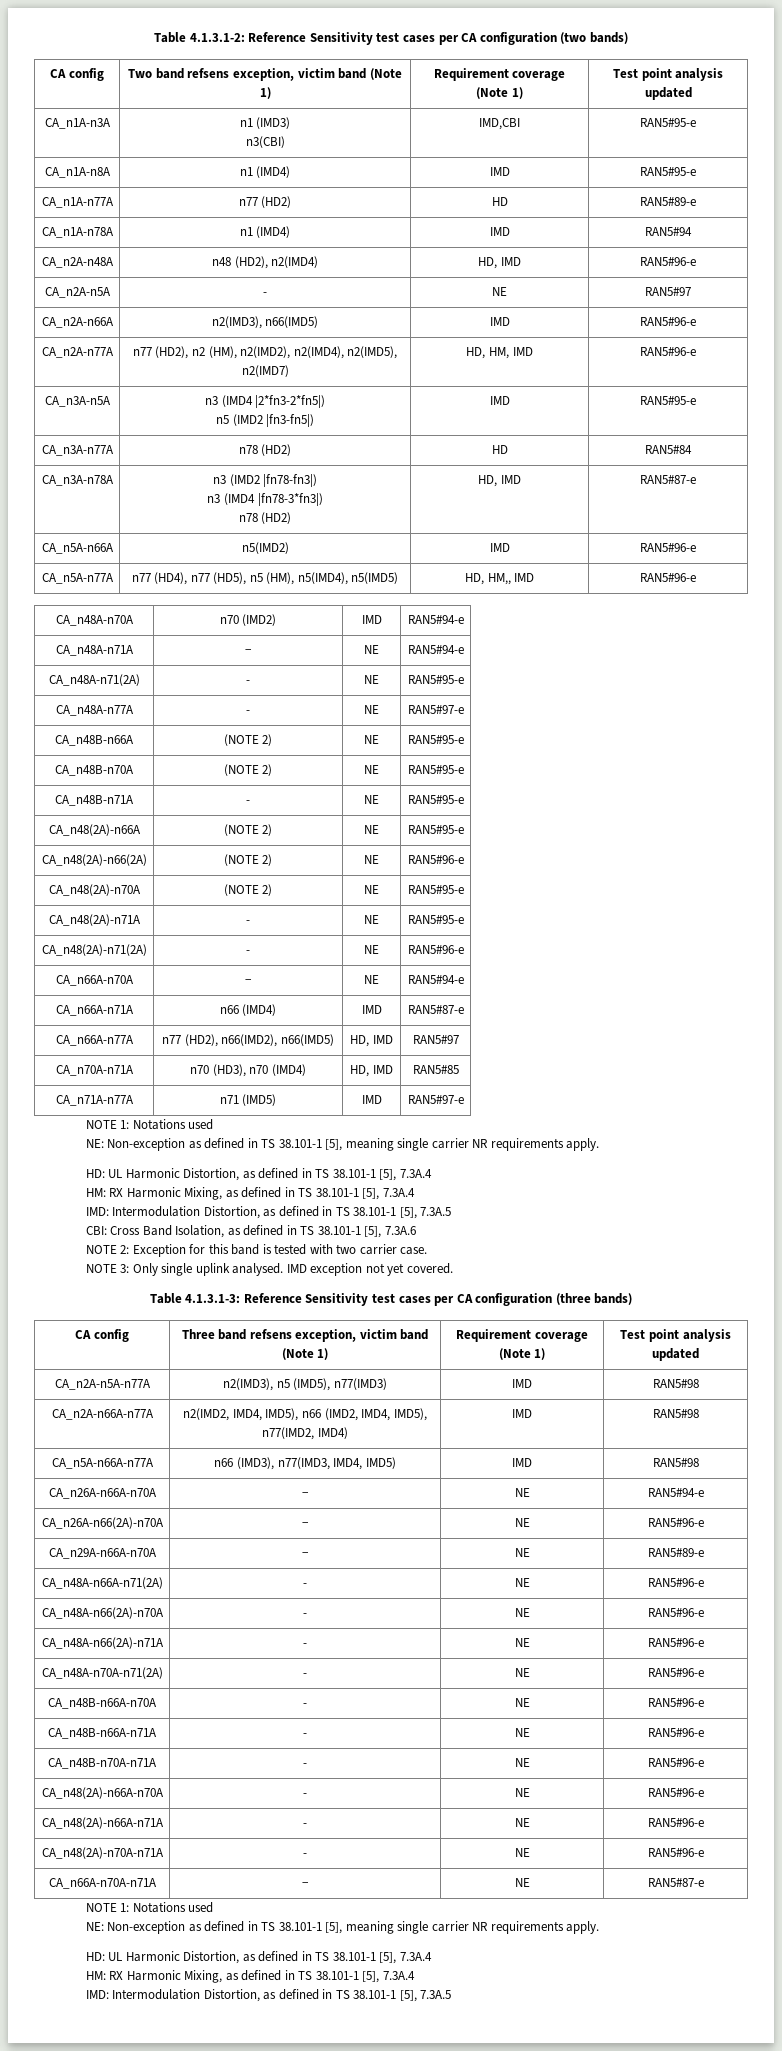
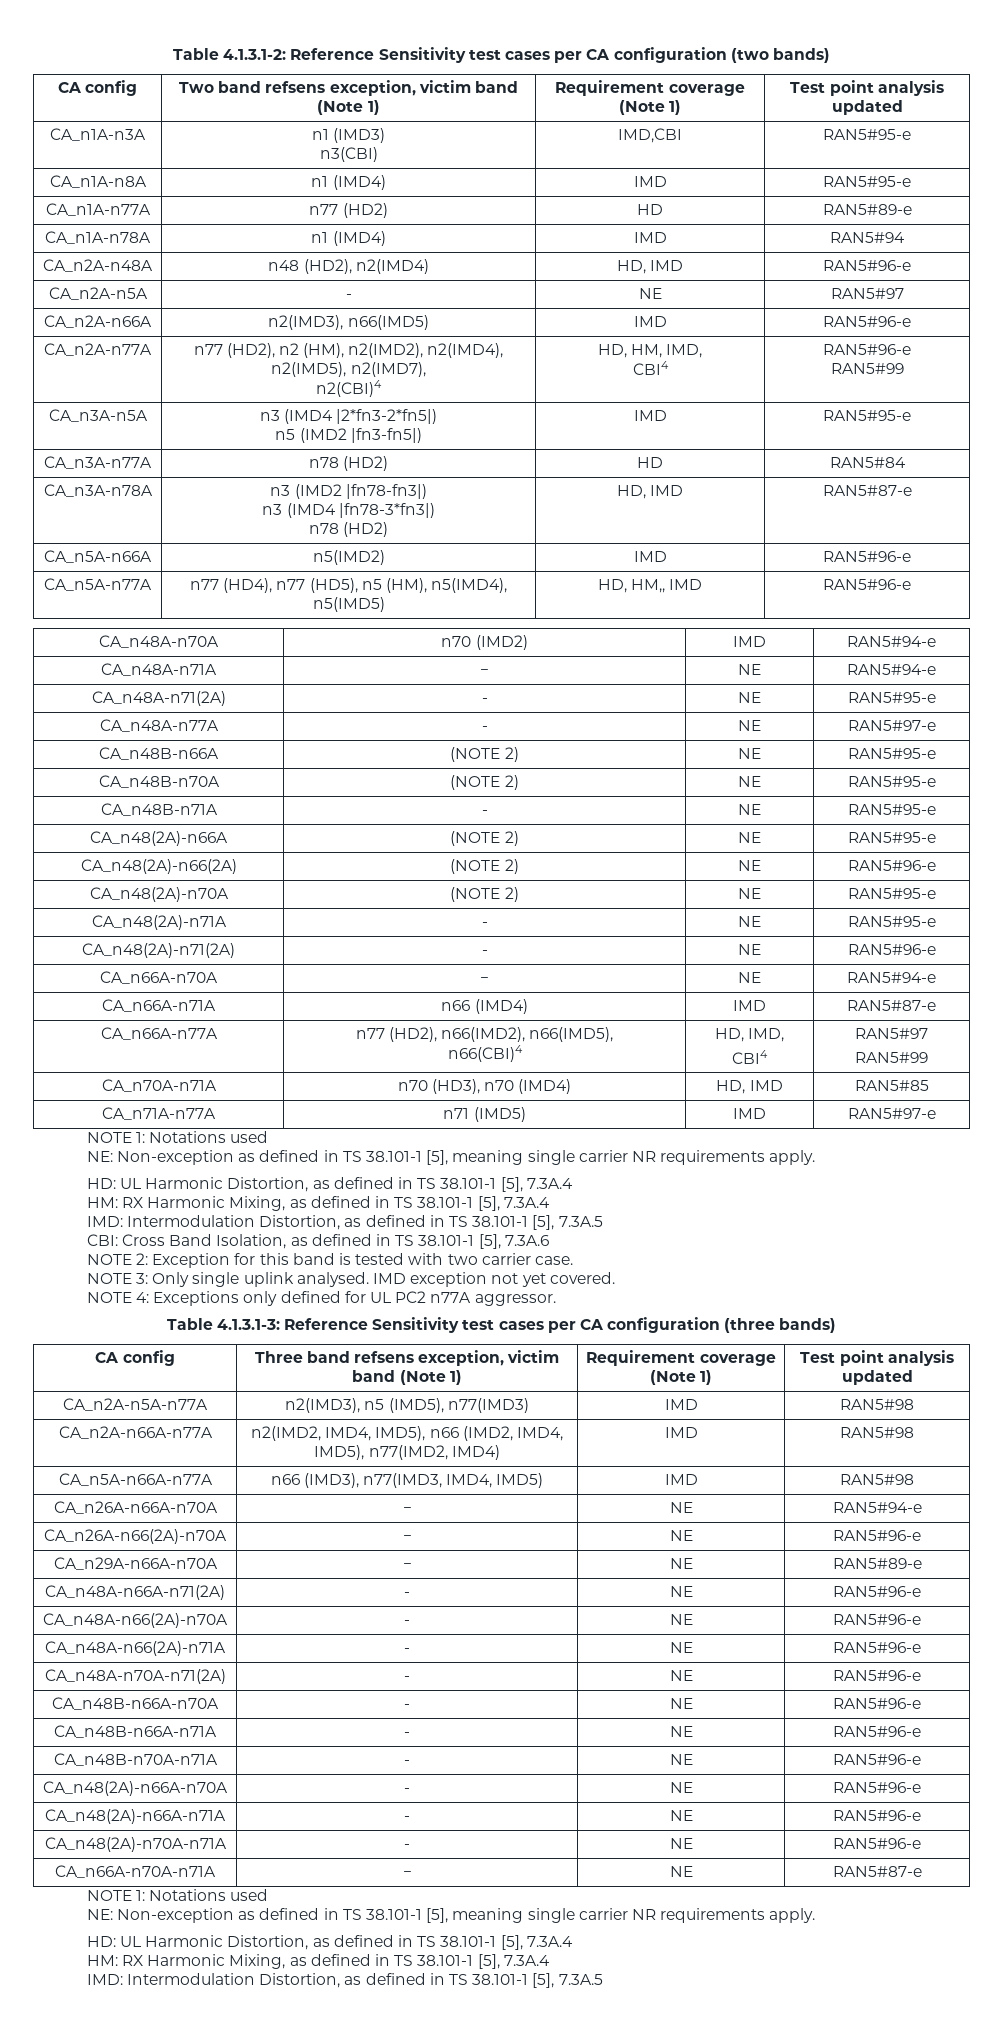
[241,365,289,377] n2(IMD7) -> [350,362,426,377] [316,380,382,397] n2(IMD7), // n2(CBI)4
[512,347,533,356] [640,347,697,356] IMD | RAN5#96-e -> [666,344,703,358] [632,361,669,375] [822,344,911,355] [830,363,904,374] IMD, // CBI4 | RAN5#96-e // RAN5#99
[280,1034,334,1046] [350,1035,393,1047] [412,1035,459,1044] n66(IMD5) | HD, IMD | RAN5#97 -> [529,1027,614,1042] [447,1045,523,1062] [714,1028,785,1042] [731,1050,768,1064] [854,1028,928,1039] [854,1052,928,1063] n66(IMD5), // n66(CBI)4 | HD, IMD, // CBI4 | RAN5#97 // RAN5#99
(453, 1268) none -> [86,1291,556,1306] // NOTE 4: Exceptions only defined for UL PC2 n77A aggressor.

